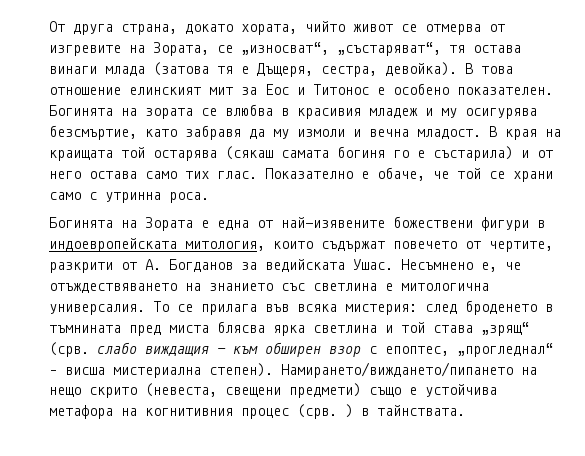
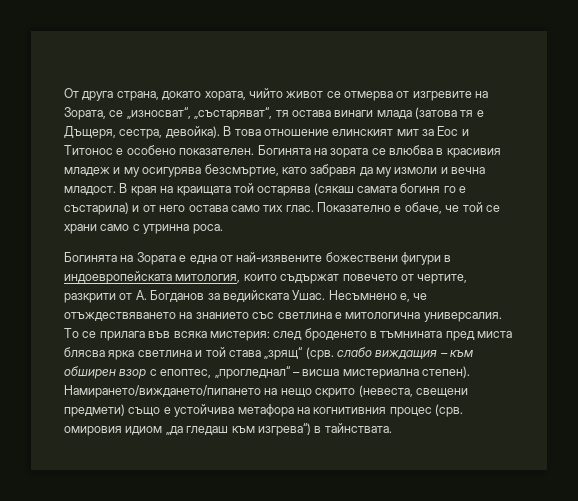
[345,404,353,418] ) -> [64,423,311,436] омировия идиом „да гледаш към изгрева“)

